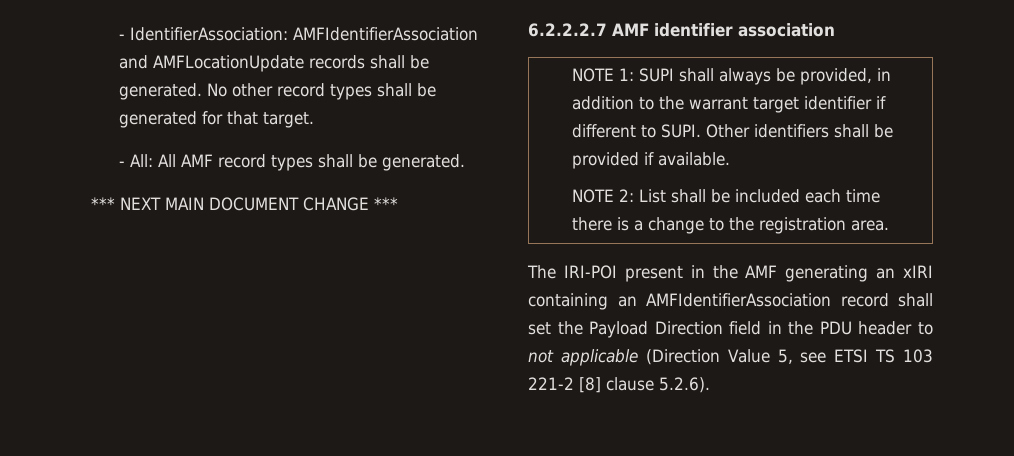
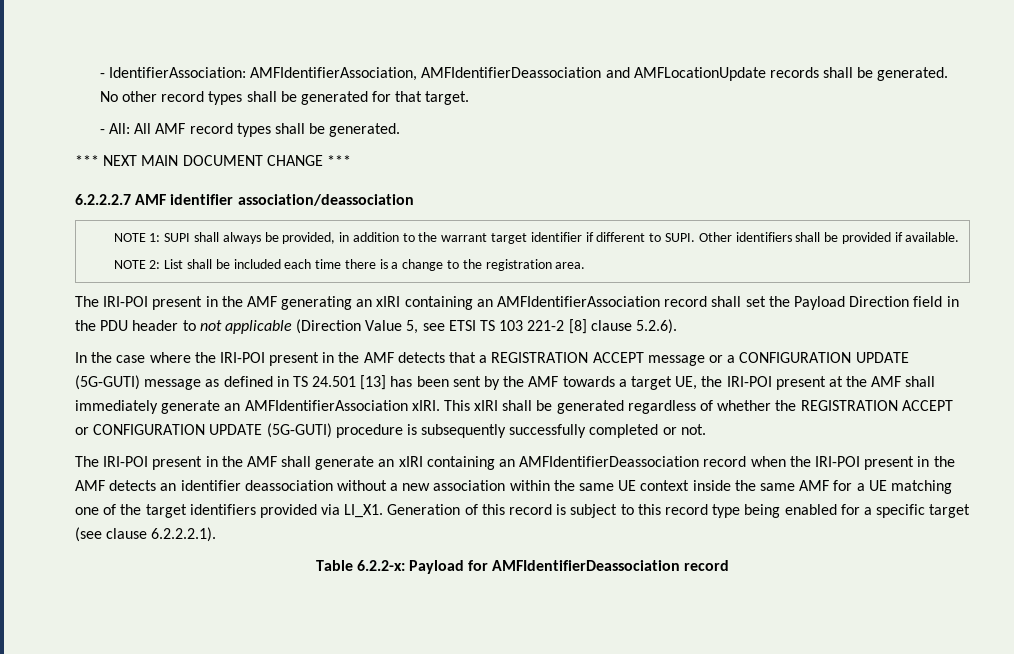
[293,27,479,41] AMFIdentifierAssociation -> [250,67,602,81] AMFIdentifierAssociation, AMFIdentifierDeassociation
[738,23,835,37] association -> [237,194,414,206] association/deassociation
(710, 385) none -> [75,352,909,366] [75,375,936,390] [75,400,953,414] [75,423,706,438] [75,456,955,470] [75,480,952,494] [75,504,971,518] [75,527,217,542] [315,560,730,574] // In the case where the IRI-POI present in the AMF detects that a REGISTRATION ACCEPT message or a CONFIGURATION UPDATE (5G-GUTI) message as defined in TS 24.501 [13] has been sent by the AMF towards a target UE, the IRI-POI present at the AMF shall immediately generate an AMFIdentifierAssociation xIRI. This xIRI shall be generated regardless of whether the REGISTRATION ACCEPT or CONFIGURATION UPDATE (5G-GUTI) procedure is subsequently successfully completed or not. // The IRI-POI present in the AMF shall generate an xIRI containing an AMFIdentifierDeassociation record when the IRI-POI present in the AMF detects an identifier deassociation without a new association within the same UE context inside the same AMF for a UE matching one of the target identifiers provided via LI_X1. Generation of this record is subject to this record type being enabled for a specific target (see clause 6.2.2.2.1). // Table 6.2.2-x: Payload for AMFIdentifierDeassociation record

